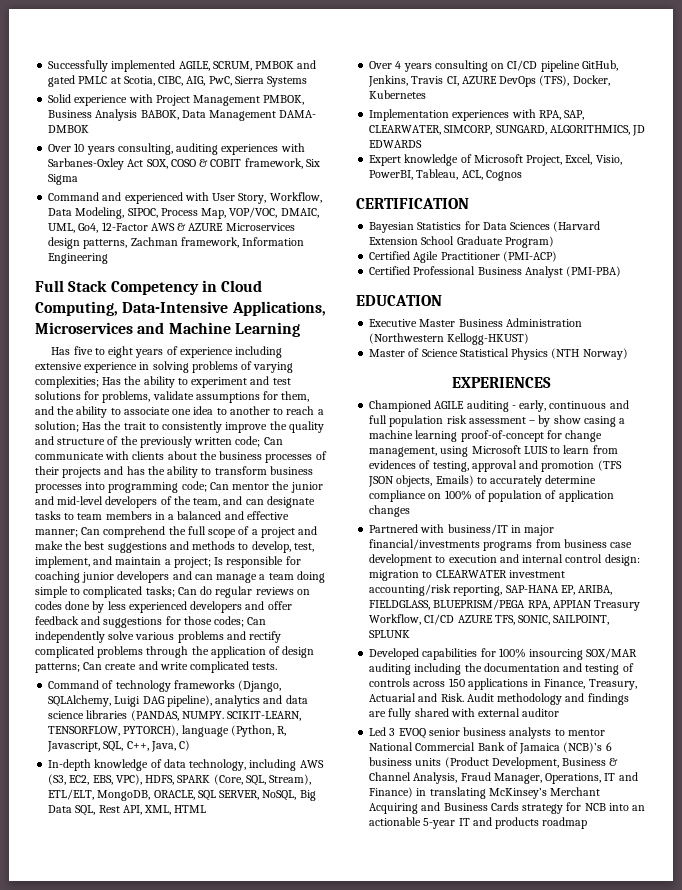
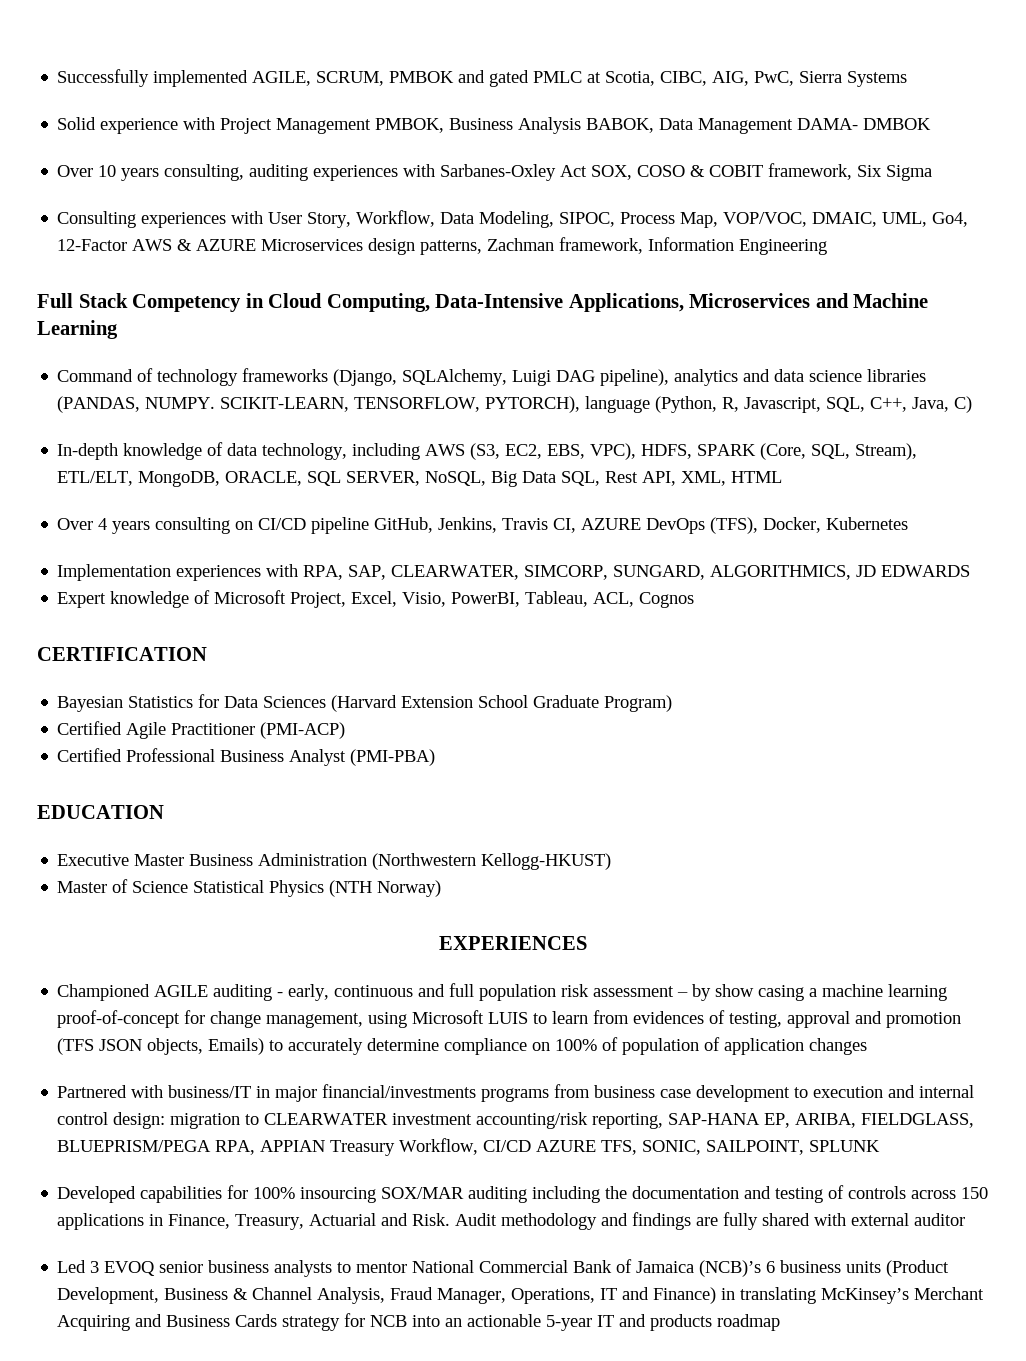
[48,192,183,204] Command and experienced -> [57,211,227,228] Consulting experiences
[51,346,283,358] [35,361,294,373] [35,376,291,388] [35,391,310,403] [35,406,324,418] [35,421,324,433] [35,436,283,448] [35,451,327,463] [35,466,313,478] [35,481,323,493] [35,496,315,508] [35,511,289,520] [35,526,318,538] [35,541,314,553] [35,556,301,568] [35,571,325,583] [35,586,310,598] [35,601,292,613] [35,616,267,628] [35,631,282,643] [35,646,315,658] [35,661,278,673] // Has five to eight years of experience including extensive experience in solving problems of varying complexities; Has the ability to experiment and test solutions for problems, validate assumptions for them, and the ability to associate one idea to another to reach a solution; Has the trait to consistently improve the quality and structure of the previously written code; Can communicate with clients about the business processes of their projects and has the ability to transform business processes into programming code; Can mentor the junior and mid-level developers of the team, and can designate tasks to team members in a balanced and effective manner; Can comprehend the full scope of a project and make the best suggestions and methods to develop, test, implement, and maintain a project; Is responsible for coaching junior developers and can manage a team doing simple to complicated tasks; Can do regular reviews on codes done by less experienced developers and offer feedback and suggestions for those codes; Can independently solve various problems and rectify complicated problems through the application of design patterns; Can create and write complicated tests. -> (118, 329) none

